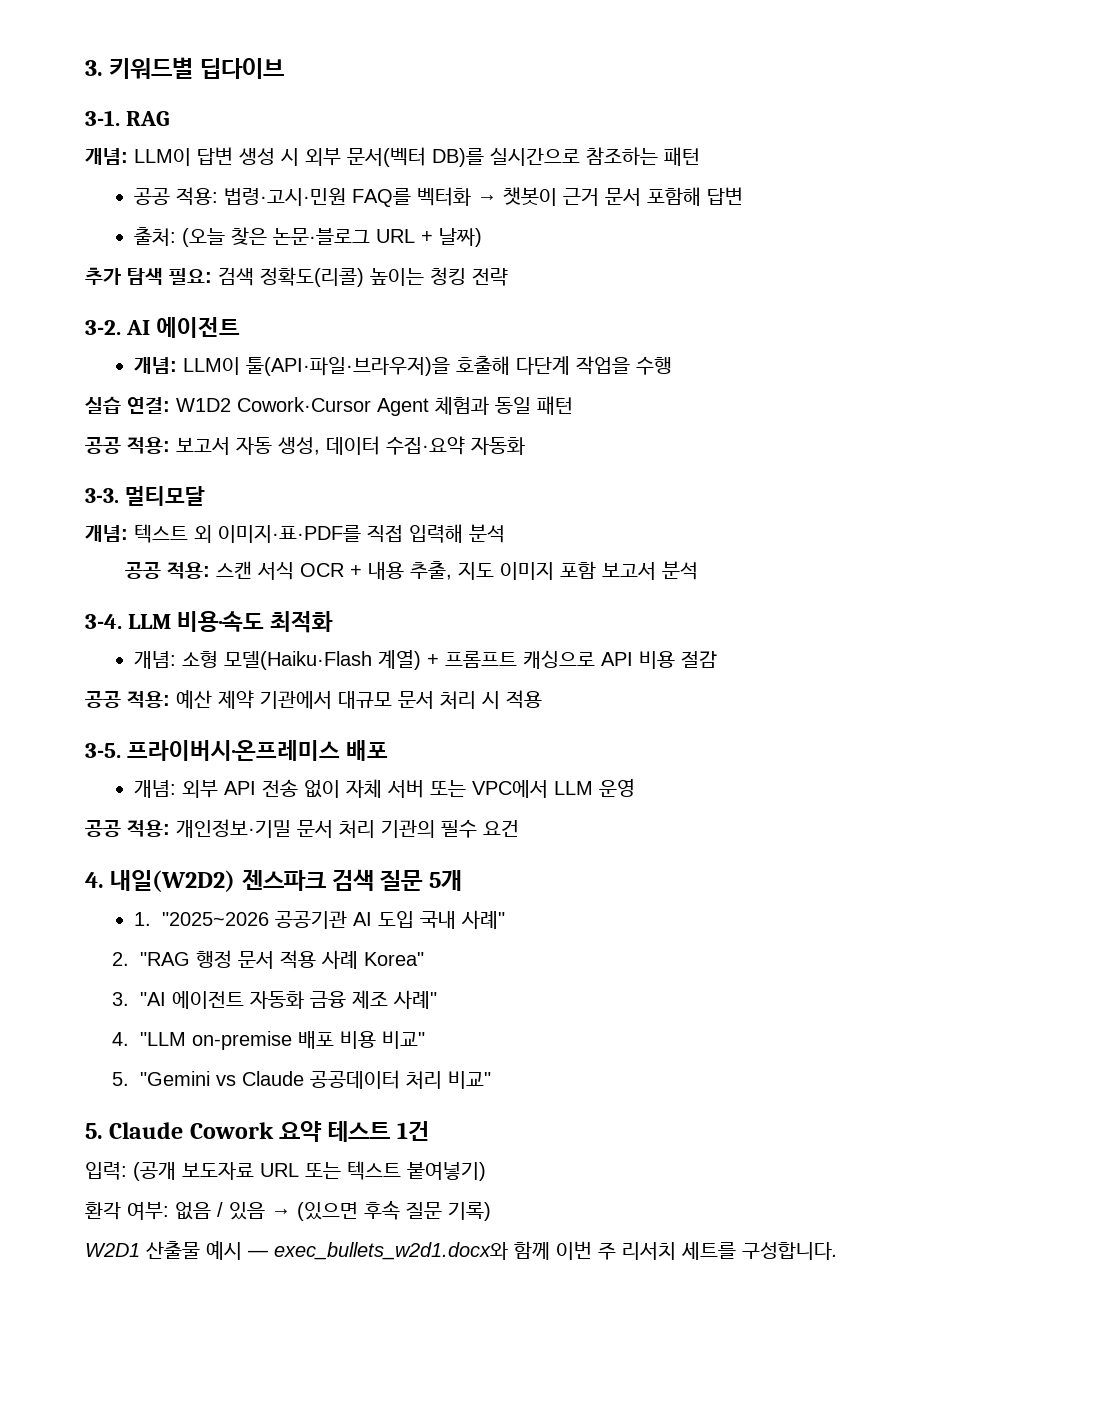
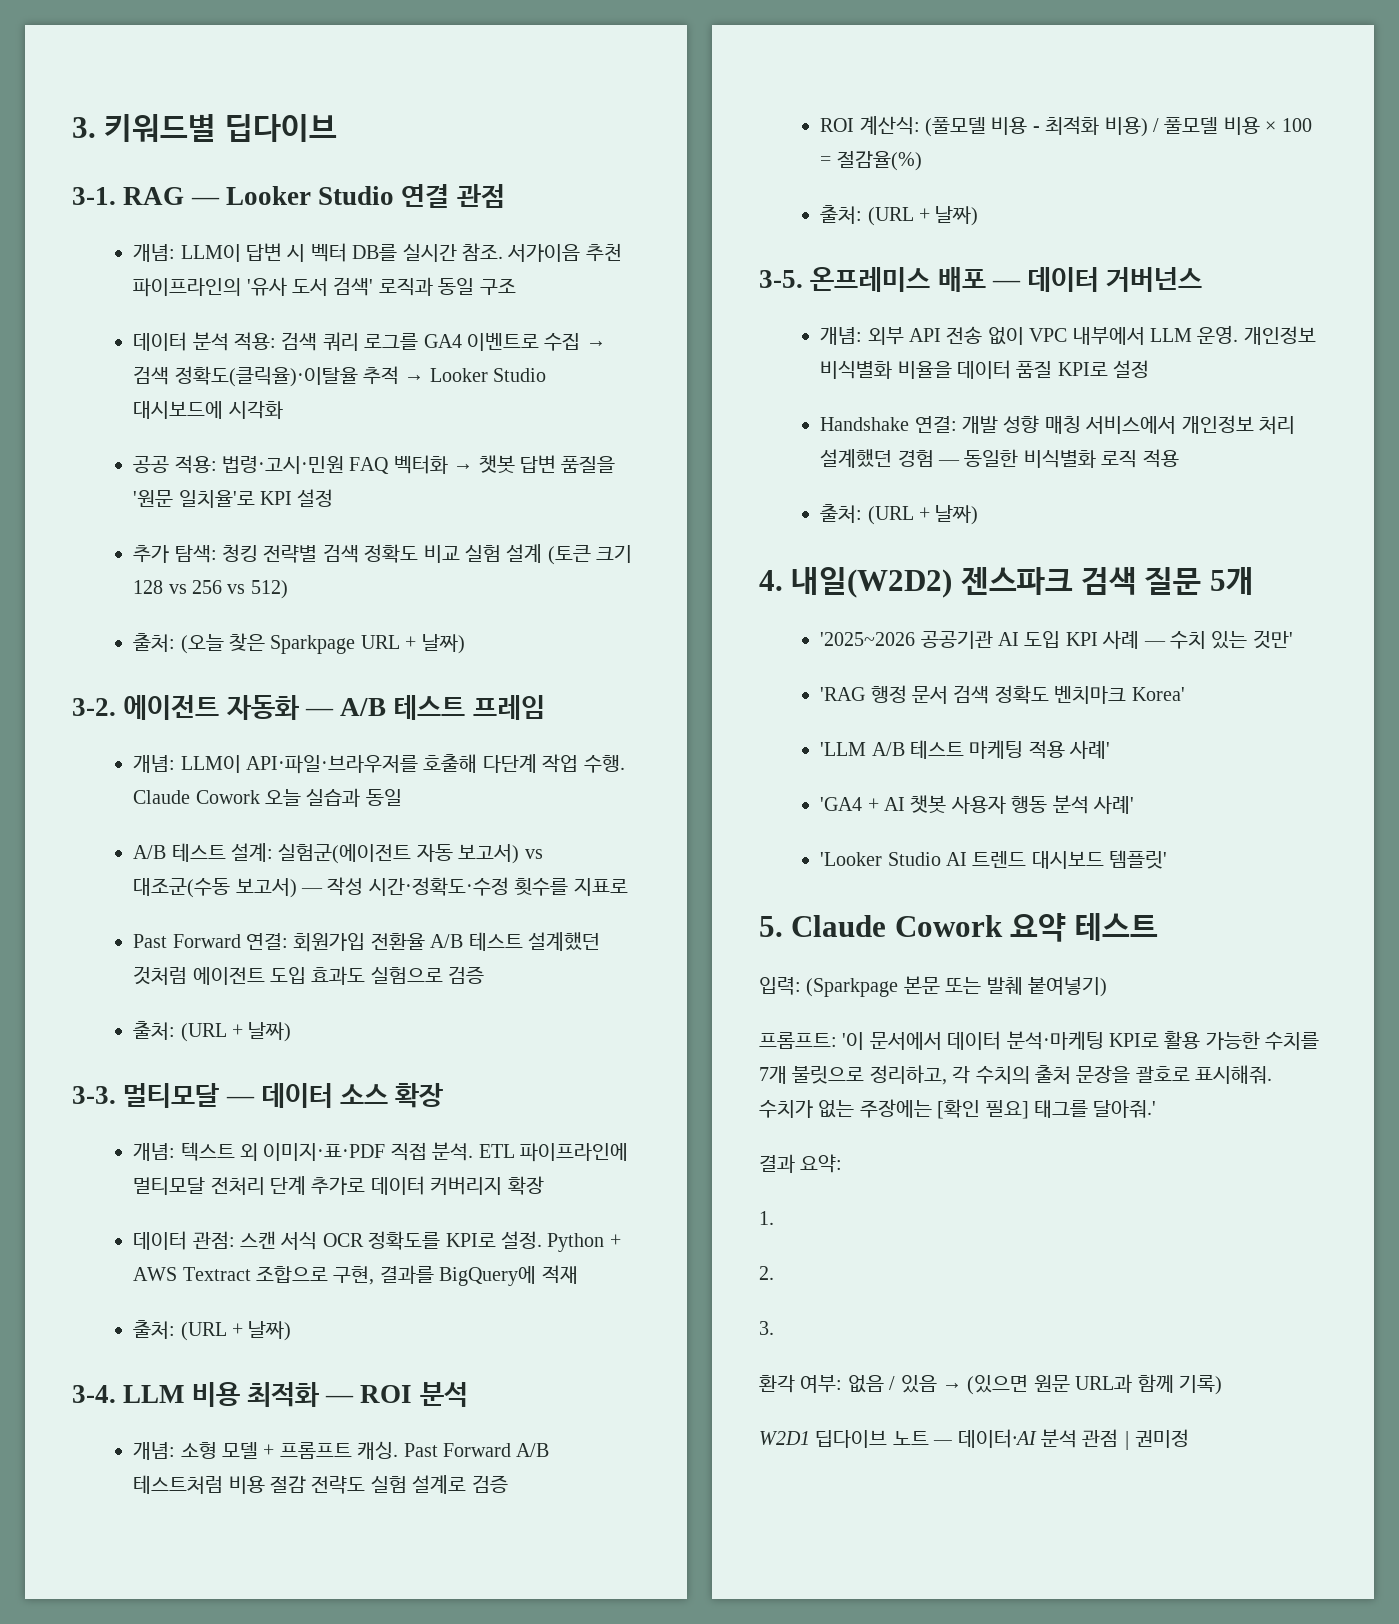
[85,147,700,167] // 개념: LLM이 답변 생성 시 외부 문서(벡터 DB)를 실시간으로 참조하는 패턴 -> [190,184,505,208] [133,243,622,262] [133,277,516,297] [133,332,606,351] [133,366,547,387] [133,401,283,419] — Looker Studio 연결 관점 // 개념: LLM이 답변 시 벡터 DB를 실시간 참조. 서가이음 추천 파이프라인의 '유사 도서 검색' 로직과 동일 구조 // 데이터 분석 적용: 검색 쿼리 로그를 GA4 이벤트로 수집 → 검색 정확도(클릭율)·이탈율 추적 → Looker Studio 대시보드에 시각화
[352,188,412,207] FAQ를 -> [349,457,390,474] FAQ
[503,187,744,206] 챗봇이 근거 문서 포함해 답변 -> [478,455,616,473] [133,489,334,508] [133,544,633,565] [133,580,288,599] 챗봇 답변 품질을 '원문 일치율'로 KPI 설정 // 추가 탐색: 청킹 전략별 검색 정확도 비교 실험 설계 (토큰 크기 128 vs 256 vs 512)
[273,228,371,245] 논문·블로그 -> [270,635,356,654] Sparkpage
[85,267,508,287] // 추가 탐색 필요: 검색 정확도(리콜) 높이는 청킹 전략 -> (465, 644) none
[126,317,241,338] [134,357,451,376] AI 에이전트 // 개념: LLM이 툴(API·파일·브라우저)을 -> [123,695,545,720] [133,755,419,774] 에이전트 자동화 — A/B 테스트 프레임 // 개념: LLM이 API·파일·브라우저를
[576,356,673,375] [85,396,573,416] [85,436,525,455] [85,486,205,506] [85,524,505,543] [124,561,698,580] 작업을 수행 // 실습 연결: W1D2 Cowork·Cursor Agent 체험과 동일 패턴 // 공공 적용: 보고서 자동 생성, 데이터 수집·요약 자동화 // 3-3. 멀티모달 // 개념: 텍스트 외 이미지·표·PDF를 직접 입력해 분석 // 공공 적용: 스캔 서식 OCR + 내용 추출, 지도 이미지 포함 보고서 분석 -> [542,754,625,773] [133,788,402,807] [133,843,543,864] [133,877,628,898] [133,932,601,952] [133,966,485,985] [133,1021,292,1042] [72,1083,444,1108] [133,1142,629,1162] [133,1176,544,1195] [133,1231,621,1252] [133,1265,578,1286] [133,1320,292,1341] 작업 수행. Claude Cowork 오늘 실습과 동일 // A/B 테스트 설계: 실험군(에이전트 자동 보고서) vs 대조군(수동 보고서) — 작성 시간·정확도·수정 횟수를 지표로 // Past Forward 연결: 회원가입 전환율 A/B 테스트 설계했던 것처럼 에이전트 도입 효과도 실험으로 검증 // 출처: (URL + 날짜) // 3-3. 멀티모달 — 데이터 소스 확장 // 개념: 텍스트 외 이미지·표·PDF 직접 분석. ETL 파이프라인에 멀티모달 전처리 단계 추가로 데이터 커버리지 확장 // 데이터 관점: 스캔 서식 OCR 정확도를 KPI로 설정. Python + AWS Textract 조합으로 구현, 결과를 BigQuery에 적재 // 출처: (URL + 날짜)
[177,611,334,633] 비용·속도 최적화 -> [191,1382,468,1407] 비용 최적화 — ROI 분석
[224,650,718,670] [85,690,542,709] 모델(Haiku·Flash 계열) + 프롬프트 캐싱으로 API 비용 절감 // 공공 적용: 예산 제약 기관에서 대규모 문서 처리 시 적용 -> [222,1441,550,1460] [133,1475,508,1494] [820,116,1312,137] [820,151,922,171] [820,205,979,226] 모델 + 프롬프트 캐싱. Past Forward A/B 테스트처럼 비용 절감 전략도 실험 설계로 검증 // ROI 계산식: (풀모델 비용 - 최적화 비용) / 풀모델 비용 × 100 = 절감율(%) // 출처: (URL + 날짜)
[127,740,389,761] 프라이버시·온프레미스 배포 -> [810,267,1203,292] 온프레미스 배포 — 데이터 거버넌스
[346,778,636,798] [85,819,519,838] 자체 서버 또는 VPC에서 LLM 운영 // 공공 적용: 개인정보·기밀 문서 처리 기관의 필수 요건 -> [1029,325,1316,345] [820,360,1150,379] [820,415,1296,434] [820,449,1179,468] [820,504,979,525] VPC 내부에서 LLM 운영. 개인정보 비식별화 비율을 데이터 품질 KPI로 설정 // Handshake 연결: 개발 성향 매칭 서비스에서 개인정보 처리 설계했던 경험 — 동일한 비식별화 로직 적용 // 출처: (URL + 날짜)
[134,912,269,926] 1. "2025~2026 -> [820,632,916,646] '2025~2026
[419,910,505,929] [112,950,424,969] [112,990,437,1009] [112,1031,425,1050] [112,1070,491,1089] 국내 사례" // 2. "RAG 행정 문서 적용 사례 Korea" // 3. "AI 에이전트 자동화 금융 제조 사례" // 4. "LLM on-premise 배포 비용 비교" // 5. "Gemini vs Claude 공공데이터 처리 비교" -> [1065,630,1293,649] [820,685,1185,704] [820,740,1111,759] [820,795,1135,814] [820,850,1168,869] KPI 사례 — 수치 있는 것만' // 'RAG 행정 문서 검색 정확도 벤치마크 Korea' // 'LLM A/B 테스트 마케팅 적용 사례' // 'GA4 + AI 챗봇 사용자 행동 분석 사례' // 'Looker Studio AI 트렌드 대시보드 템플릿'
[396,1121,429,1141] 1건 -> (1159, 927) none
[133,1161,486,1181] (공개 보도자료 URL 또는 텍스트 붙여넣기) -> [806,976,1107,997] [759,1031,1320,1050] [759,1065,1273,1085] [759,1099,1157,1119] [759,1154,843,1173] [759,1211,774,1225] [759,1266,774,1280] [759,1321,774,1335] (Sparkpage 본문 또는 발췌 붙여넣기) // 프롬프트: '이 문서에서 데이터 분석·마케팅 KPI로 활용 가능한 수치를 7개 불릿으로 정리하고, 각 수치의 출처 문장을 괄호로 표시해줘. 수치가 없는 주장에는 [확인 필요] 태그를 달아줘.' // 결과 요약: // 1. // 2. // 3.
[364,1200,442,1220] 후속 질문 -> [1033,1374,1174,1393] 원문 URL과 함께
[146,1241,838,1260] 산출물 예시 — exec_bullets_w2d1.docx와 함께 이번 주 리서치 세트를 구성합니다. -> [815,1429,1190,1450] 딥다이브 노트 — 데이터·AI 분석 관점 | 권미정

